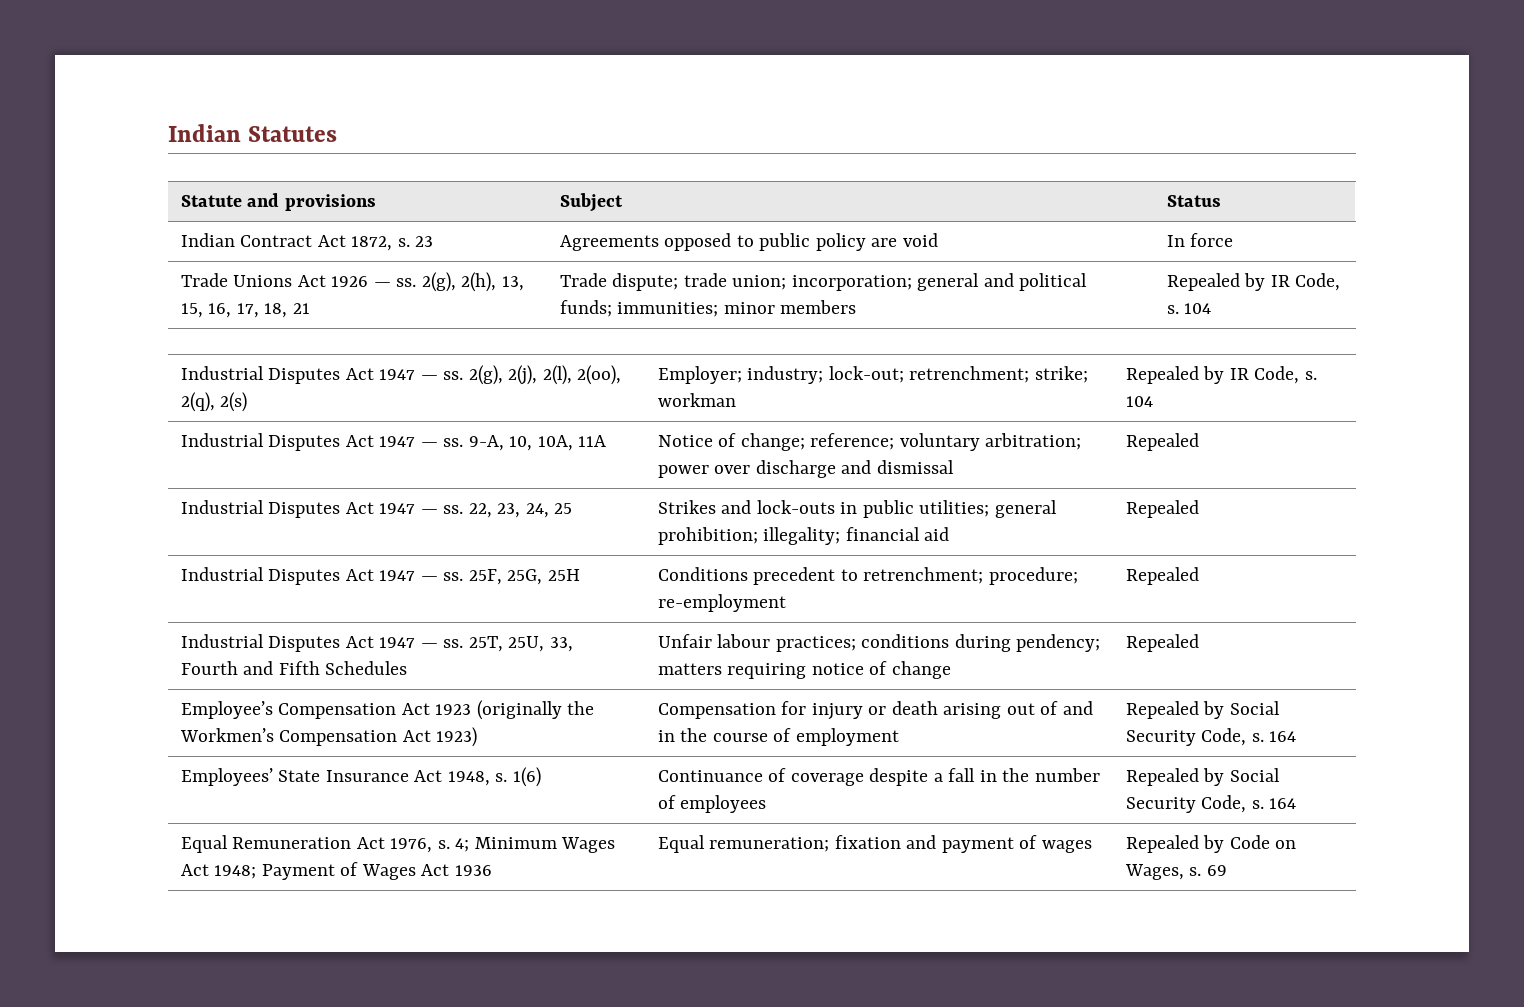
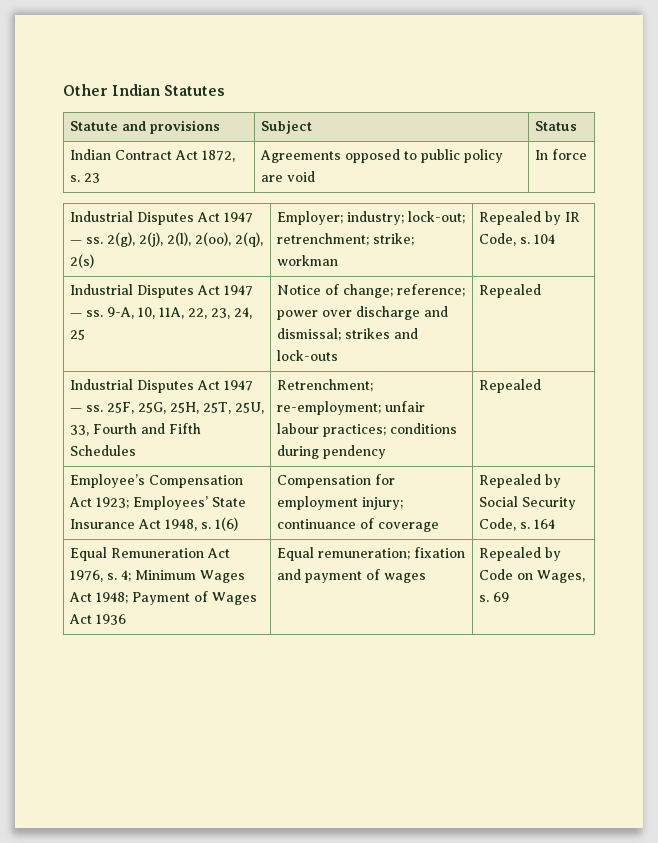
(168, 133) none -> [63,84,108,96] Other
[180,272,524,292] [180,303,310,318] [559,273,1088,291] [559,300,857,317] [1166,273,1341,291] [1166,303,1212,314] // Trade Unions Act 1926 — ss. 2(g), 2(h), 13, 15, 16, 17, 18, 21 | Trade dispute; trade union; incorporation; general and political funds; immunities; minor members | Repealed by IR Code, s. 104 -> (587, 154) none
[537,435,607,451] 10A, 11A -> [158,307,252,319] [69,329,85,340] 11A, 22, 23, 24, 25
[899,433,1082,451] voluntary arbitration; -> (465, 290) none
[876,460,954,474] [1125,433,1199,451] [180,500,573,518] [657,500,1057,518] [657,527,950,545] dismissal | Repealed // Industrial Disputes Act 1947 — ss. 22, 23, 24, 25 | Strikes and lock-outs in public utilities; general prohibition; illegality; financial aid -> [276,328,418,341] [276,350,338,361] dismissal; strikes and lock-outs
[547,569,580,581] [657,567,1078,585] [657,594,786,612] [1125,567,1199,585] [180,634,464,652] 25H | Conditions precedent to retrenchment; procedure; re-employment | Repealed // Industrial Disputes Act 1947 — ss. -> [169,402,199,414] 25H,
[657,634,712,648] Unfair -> [276,379,373,392] [276,401,425,415] Retrenchment; re-employment; unfair
[1016,634,1101,652] [657,661,951,679] [1125,634,1199,652] [180,700,595,720] [179,727,478,747] [657,701,1093,720] [657,728,899,746] [1125,701,1280,719] [1125,728,1297,746] pendency; matters requiring notice of change | Repealed // Employee’s Compensation Act 1923 (originally the Workmen’s Compensation Act 1923) | Compensation for injury or death arising out of and in the course of employment | Repealed by Social Security Code, s. 164 // -> [322,445,386,459] [478,379,541,393] [69,474,243,488] [68,497,129,509] pendency | Repealed // Employee’s Compensation Act 1923;
[657,768,1100,786] [657,795,767,813] Continuance of coverage despite a fall in the number of employees -> [276,474,395,488] [276,496,403,510] [276,518,439,532] Compensation for employment injury; continuance of coverage

